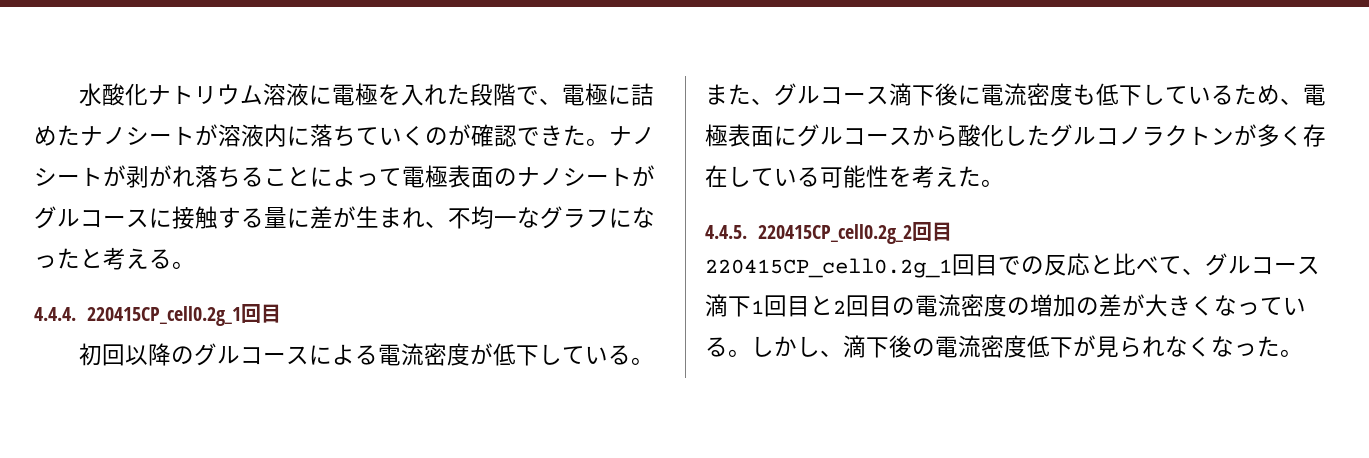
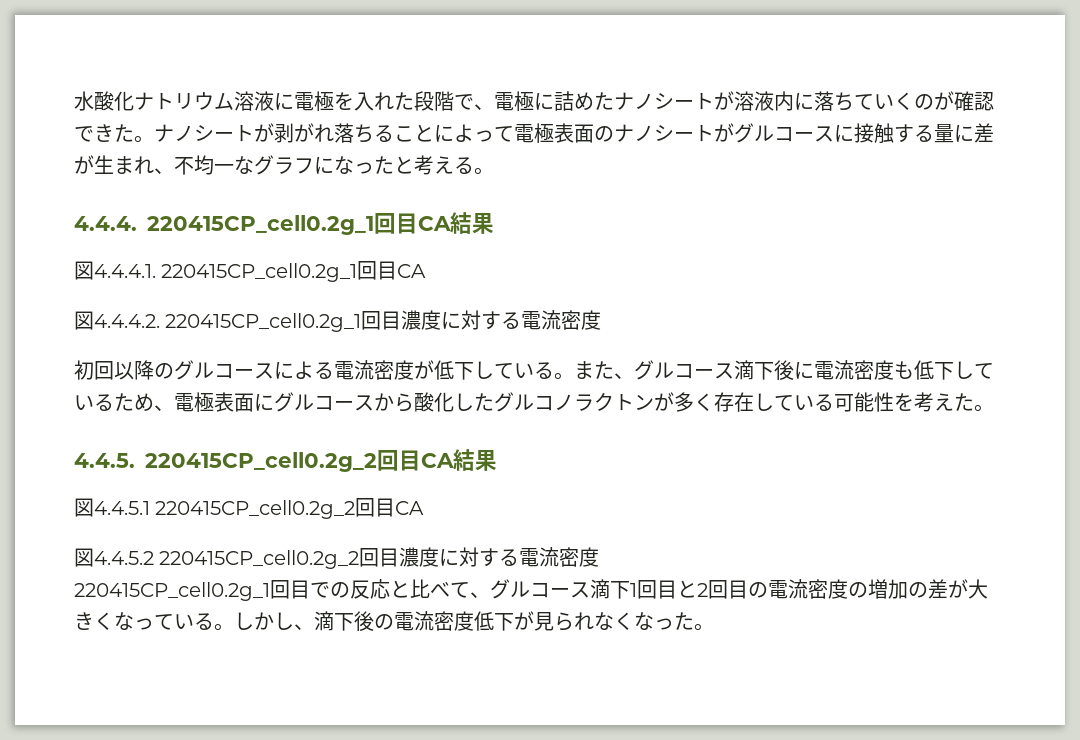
(282, 313) none -> [418,212,494,234] [74,261,427,282] [74,310,602,332] CA結果 // 図4.4.4.1. 220415CP_cell0.2g_1回目CA // 図4.4.4.2. 220415CP_cell0.2g_1回目濃度に対する電流密度
(953, 231) none -> [421,449,497,471] [74,498,425,519] [74,547,600,569] CA結果 // 図4.4.5.1 220415CP_cell0.2g_2回目CA // 図4.4.5.2 220415CP_cell0.2g_2回目濃度に対する電流密度

